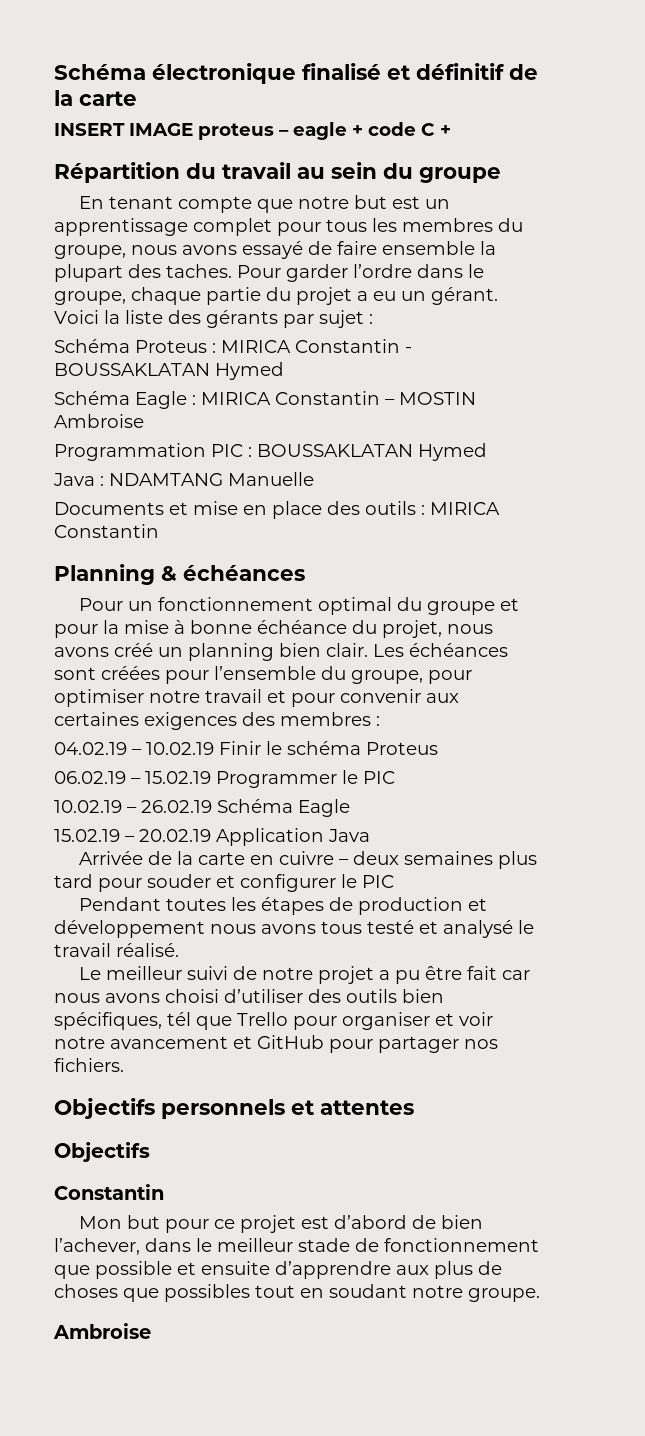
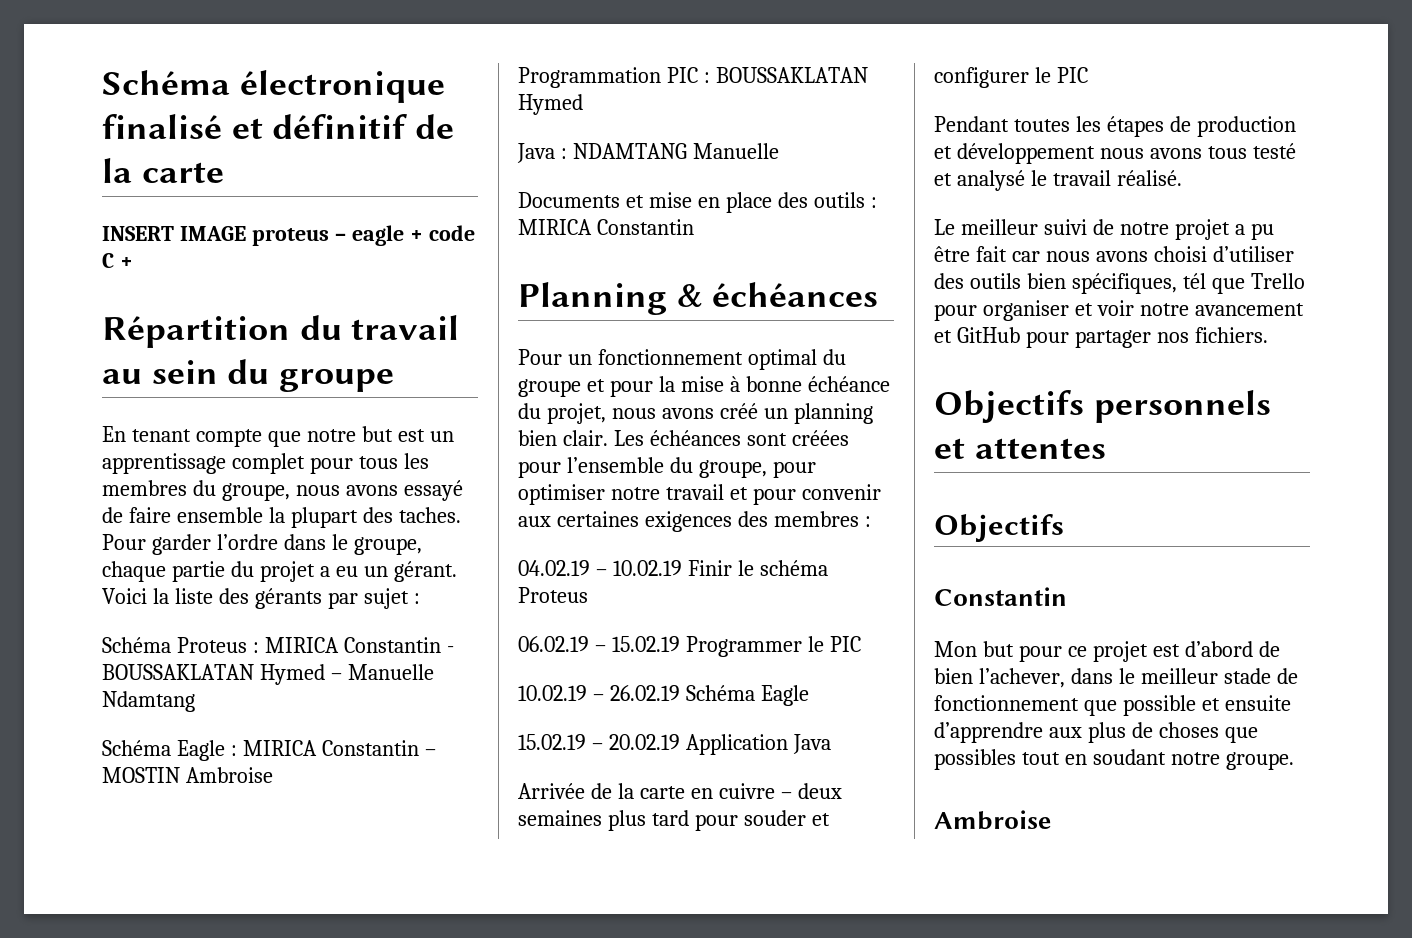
(284, 371) none -> [330,664,434,680] [102,691,195,712] – Manuelle Ndamtang

